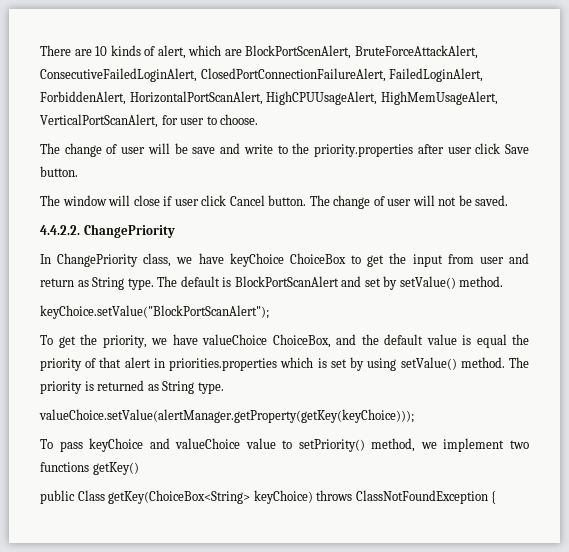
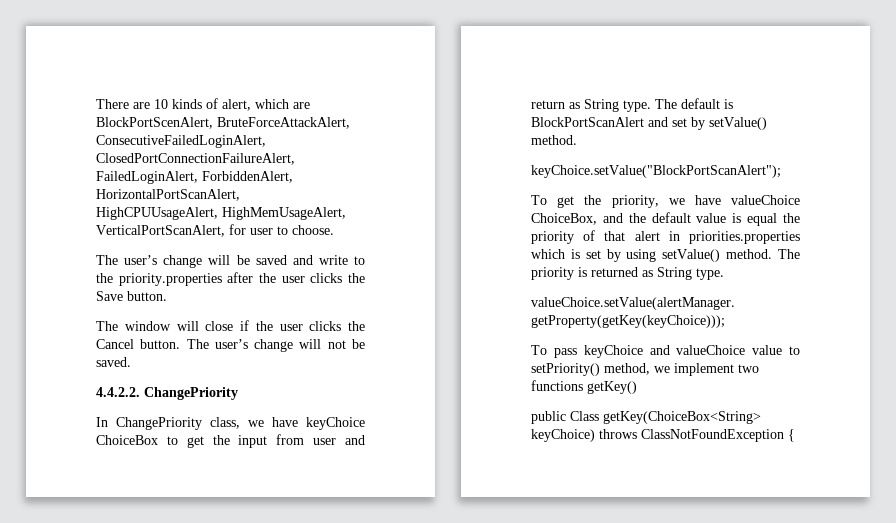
[64,143,146,157] change of user -> [124,255,203,268] user’s change
[192,147,216,154] save -> [255,255,287,265] saved
[447,143,501,154] user click -> [259,273,365,283] the user clicks the
[174,195,412,209] user click Cancel button. The change of user -> [255,321,365,331] [96,339,294,352] the user clicks the Cancel button. The user’s change

